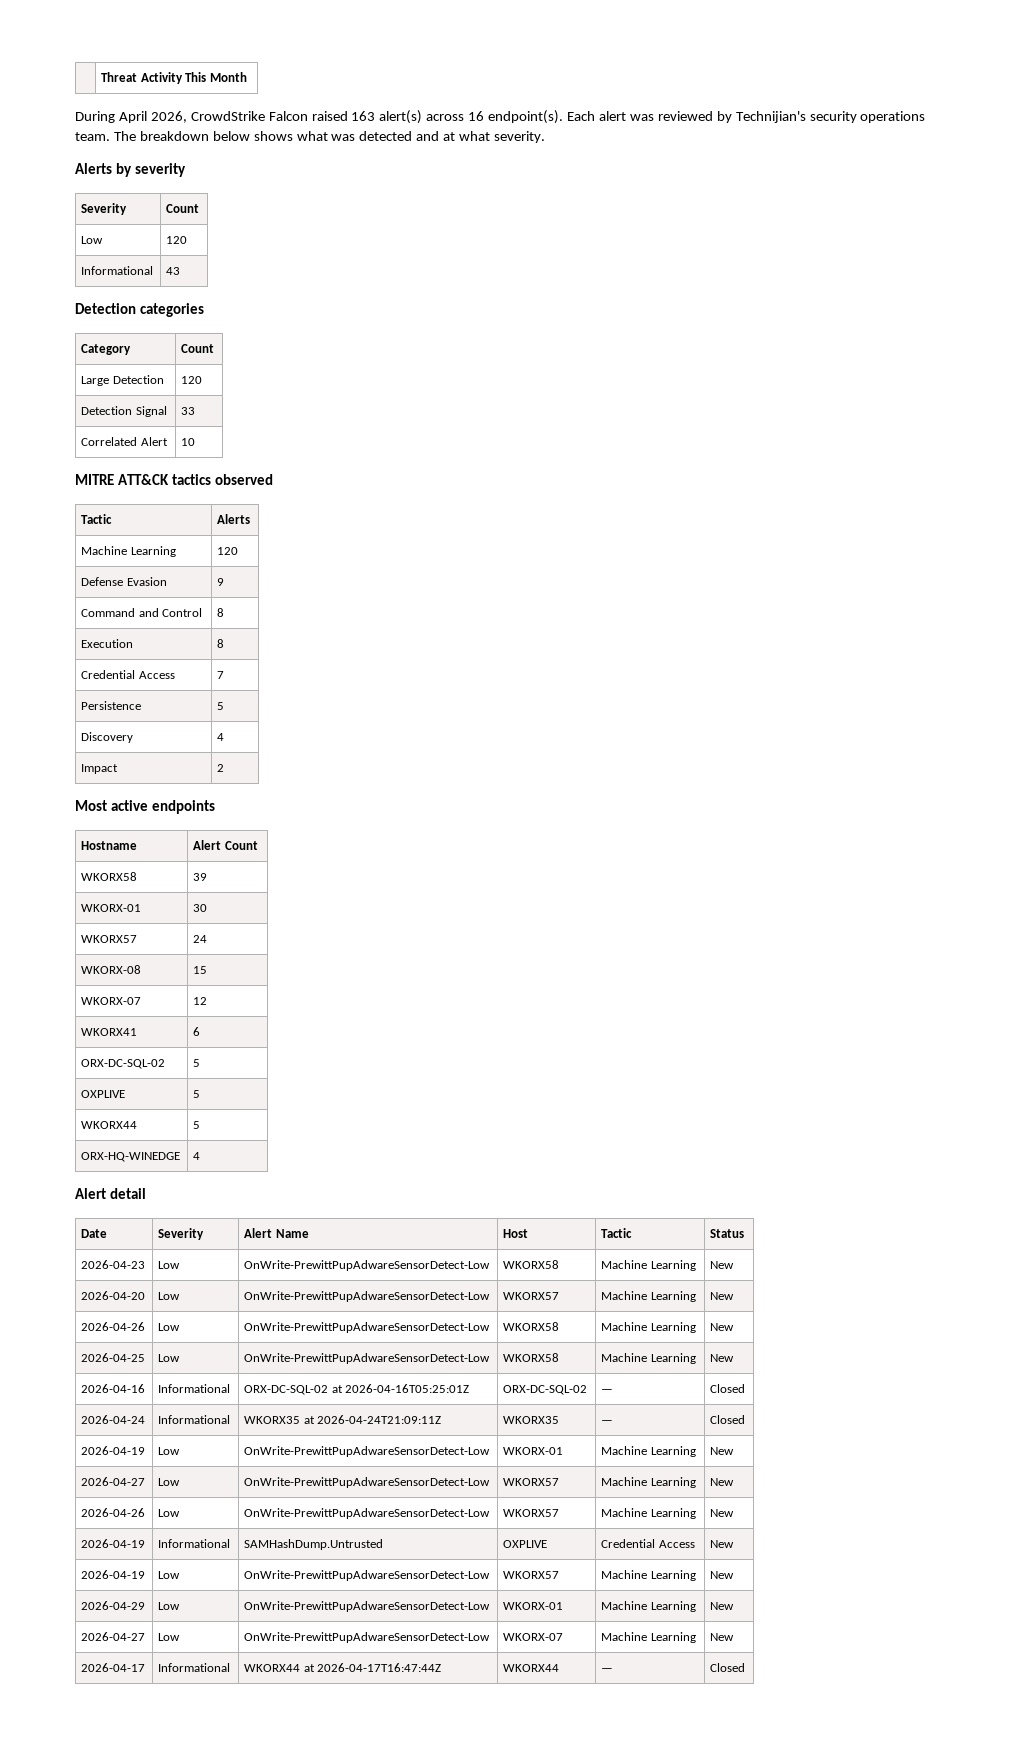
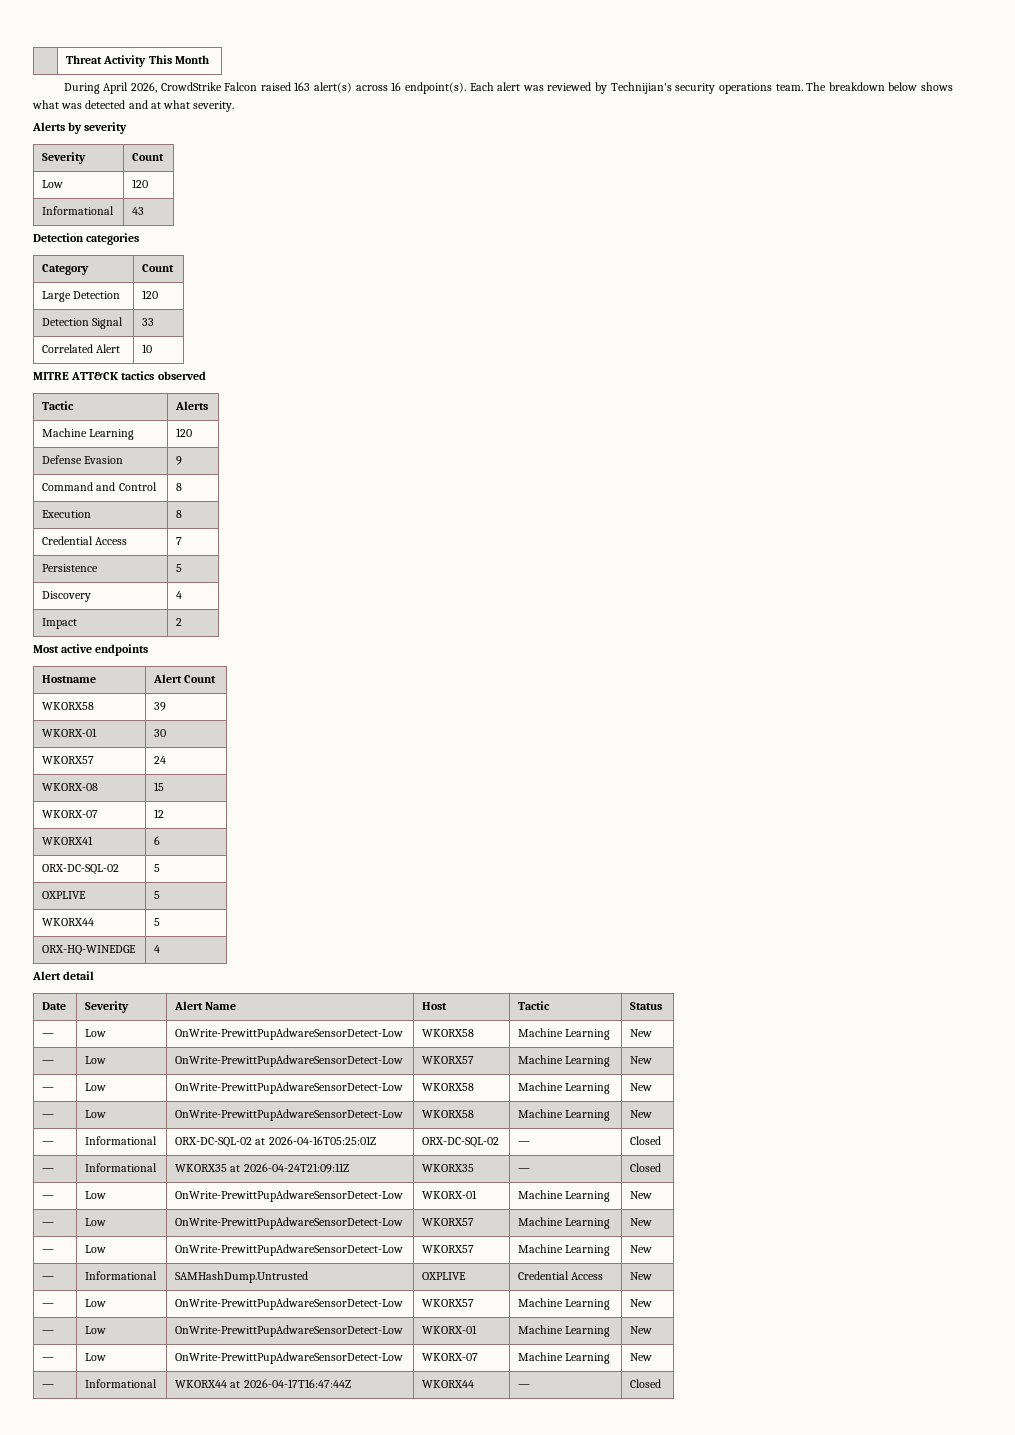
[81,1260,146,1269] [158,1261,181,1269] [244,1260,491,1271] [503,1260,560,1269] [601,1260,696,1271] [710,1261,735,1269] [81,1291,146,1300] [158,1292,181,1300] [244,1291,491,1302] [503,1292,560,1300] [601,1291,696,1302] [710,1292,735,1300] [81,1322,146,1331] [158,1323,181,1331] [244,1322,491,1333] [503,1322,560,1331] [601,1322,696,1333] [710,1323,735,1331] [81,1353,146,1362] [158,1354,181,1362] [244,1353,491,1364] [503,1353,560,1362] [601,1353,696,1364] [710,1354,735,1362] [81,1384,146,1393] 2026-04-23 | Low | OnWrite-PrewittPupAdwareSensorDetect-Low | WKORX58 | Machine Learning | New // 2026-04-20 | Low | OnWrite-PrewittPupAdwareSensorDetect-Low | WKORX57 | Machine Learning | New // 2026-04-26 | Low | OnWrite-PrewittPupAdwareSensorDetect-Low | WKORX58 | Machine Learning | New // 2026-04-25 | Low | OnWrite-PrewittPupAdwareSensorDetect-Low | WKORX58 | Machine Learning | New // 2026-04-16 -> [42,1033,55,1037] [85,1029,107,1037] [175,1028,404,1040] [422,1029,475,1037] [518,1028,611,1040] [630,1029,653,1037] [42,1060,55,1064] [85,1056,107,1064] [175,1055,404,1067] [422,1056,475,1064] [518,1055,611,1067] [630,1056,653,1064] [42,1087,55,1091] [85,1083,107,1091] [175,1082,404,1094] [422,1083,475,1091] [518,1082,611,1094] [630,1083,653,1091] [42,1114,55,1118] [85,1110,107,1118] [175,1109,404,1121] [422,1110,475,1118] [518,1109,611,1121] [630,1110,653,1118] [42,1141,55,1145] — | Low | OnWrite-PrewittPupAdwareSensorDetect-Low | WKORX58 | Machine Learning | New // — | Low | OnWrite-PrewittPupAdwareSensorDetect-Low | WKORX57 | Machine Learning | New // — | Low | OnWrite-PrewittPupAdwareSensorDetect-Low | WKORX58 | Machine Learning | New // — | Low | OnWrite-PrewittPupAdwareSensorDetect-Low | WKORX58 | Machine Learning | New // —
[81,1415,146,1424] 2026-04-24 -> [42,1168,55,1172] —
[81,1446,146,1455] [158,1447,181,1455] [244,1446,491,1457] [503,1447,564,1455] [601,1446,696,1457] [710,1447,735,1455] [81,1477,146,1486] [158,1478,181,1486] [244,1477,491,1488] [503,1478,560,1486] [601,1477,696,1488] [710,1478,735,1486] [81,1508,146,1517] [158,1509,181,1517] [244,1508,491,1519] [503,1509,560,1517] [601,1508,696,1519] [710,1509,735,1517] [81,1539,146,1548] 2026-04-19 | Low | OnWrite-PrewittPupAdwareSensorDetect-Low | WKORX-01 | Machine Learning | New // 2026-04-27 | Low | OnWrite-PrewittPupAdwareSensorDetect-Low | WKORX57 | Machine Learning | New // 2026-04-26 | Low | OnWrite-PrewittPupAdwareSensorDetect-Low | WKORX57 | Machine Learning | New // 2026-04-19 -> [42,1195,55,1199] [85,1191,107,1199] [175,1190,404,1202] [422,1190,478,1199] [518,1190,611,1202] [630,1191,653,1199] [42,1222,55,1226] [85,1218,107,1226] [175,1217,404,1229] [422,1218,475,1226] [518,1217,611,1229] [630,1218,653,1226] [42,1249,55,1253] [85,1245,107,1253] [175,1244,404,1256] [422,1245,475,1253] [518,1244,611,1256] [630,1245,653,1253] [42,1276,55,1280] — | Low | OnWrite-PrewittPupAdwareSensorDetect-Low | WKORX-01 | Machine Learning | New // — | Low | OnWrite-PrewittPupAdwareSensorDetect-Low | WKORX57 | Machine Learning | New // — | Low | OnWrite-PrewittPupAdwareSensorDetect-Low | WKORX57 | Machine Learning | New // —
[81,1570,146,1579] [158,1571,181,1579] [244,1570,491,1581] [503,1571,560,1579] [601,1570,696,1581] [710,1571,735,1579] [81,1601,146,1610] [158,1602,181,1610] [244,1601,491,1612] [503,1602,564,1610] [601,1601,696,1612] [710,1602,735,1610] [81,1632,146,1641] 2026-04-19 | Low | OnWrite-PrewittPupAdwareSensorDetect-Low | WKORX57 | Machine Learning | New // 2026-04-29 | Low | OnWrite-PrewittPupAdwareSensorDetect-Low | WKORX-01 | Machine Learning | New // 2026-04-27 -> [42,1303,55,1307] [85,1299,107,1307] [175,1298,404,1310] [422,1299,475,1307] [518,1298,611,1310] [630,1299,653,1307] [42,1330,55,1334] [85,1326,107,1334] [175,1325,404,1337] [422,1325,478,1334] [518,1325,611,1337] [630,1326,653,1334] [42,1357,55,1361] — | Low | OnWrite-PrewittPupAdwareSensorDetect-Low | WKORX57 | Machine Learning | New // — | Low | OnWrite-PrewittPupAdwareSensorDetect-Low | WKORX-01 | Machine Learning | New // —
[81,1663,146,1672] 2026-04-17 -> [42,1384,55,1388] —

